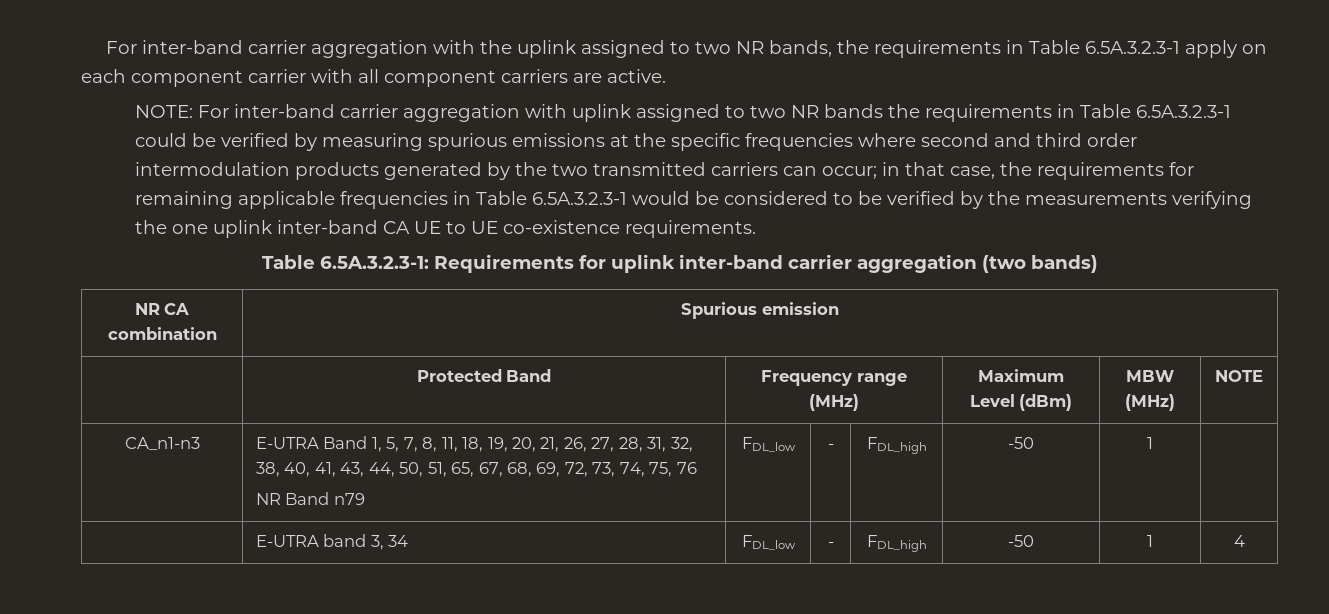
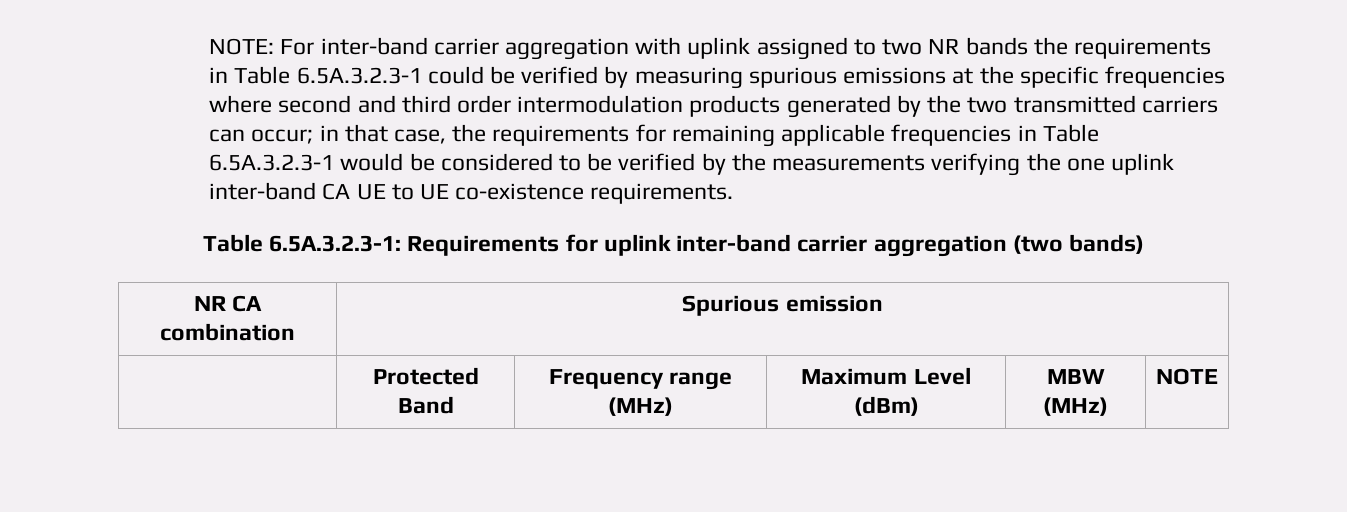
[106,40,1268,58] [81,69,666,87] For inter-band carrier aggregation with the uplink assigned to two NR bands, the requirements in Table 6.5A.3.2.3-1 apply on each component carrier with all component carriers are active. // -> (209, 46) none
[124,437,200,450] [255,436,693,452] [255,462,697,477] [255,492,365,505] [741,437,796,452] [827,444,834,449] [866,437,927,454] [1008,437,1034,449] [1147,437,1153,449] [255,534,409,550] [741,535,796,550] [827,542,834,547] [866,535,927,552] [1008,535,1034,547] [1147,535,1153,547] [1233,535,1245,547] // CA_n1-n3 | E-UTRA Band 1, 5, 7, 8, 11, 18, 19, 20, 21, 26, 27, 28, 31, 32, 38, 40, 41, 43, 44, 50, 51, 65, 67, 68, 69, 72, 73, 74, 75, 76 // NR Band n79 | FDL_low | - | FDL_high | -50 | 1 | // | E-UTRA band 3, 34 | FDL_low | - | FDL_high | -50 | 1 | 4 -> (1218, 376) none

